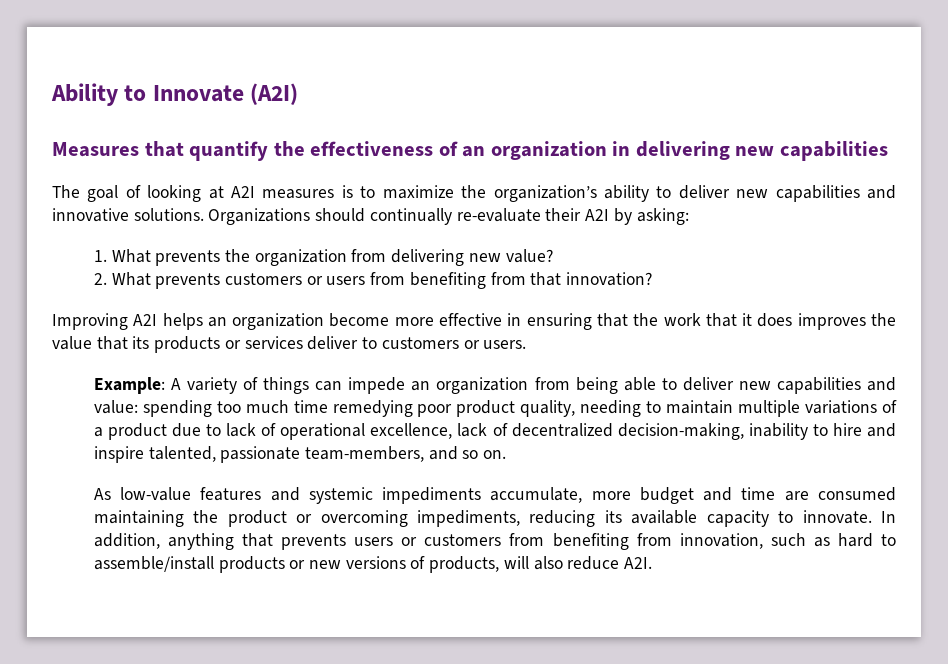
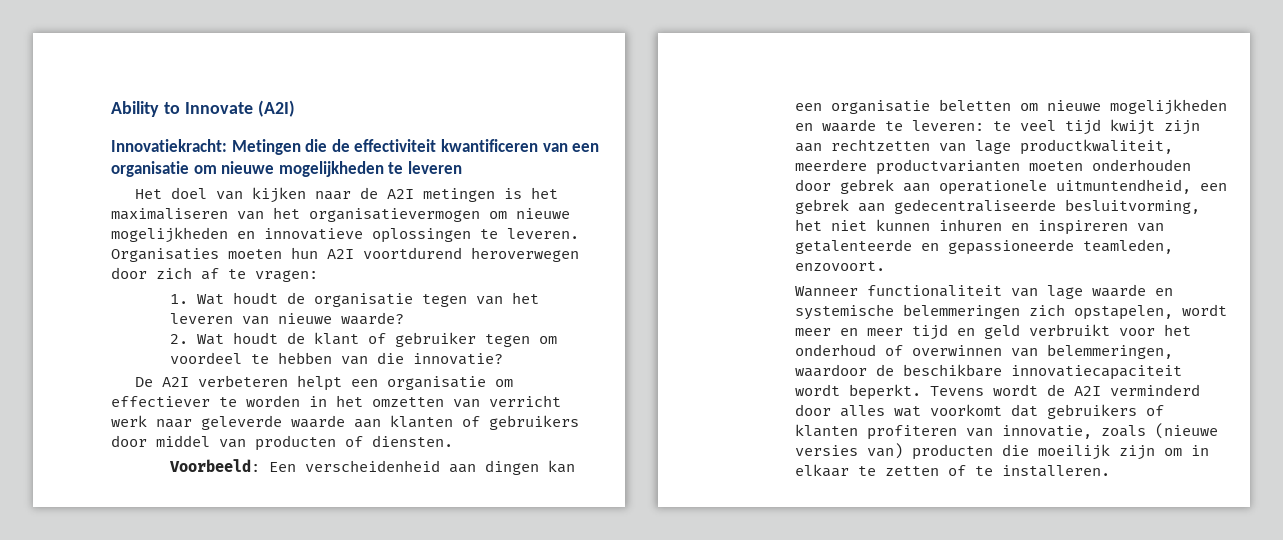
[52,141,888,161] [52,185,896,202] [52,208,689,225] [93,249,553,266] [93,272,653,289] [52,313,896,330] [52,336,527,353] [93,377,896,394] [93,400,898,417] [93,423,897,440] [93,446,507,463] [93,487,897,504] [93,510,896,527] [93,533,897,550] [93,556,653,573] Measures that quantify the effectiveness of an organization in delivering new capabilities // The goal of looking at A2I measures is to maximize the organization’s ability to deliver new capabilities and innovative solutions. Organizations should continually re-evaluate their A2I by asking: // 1. What prevents the organization from delivering new value? // 2. What prevents customers or users from benefiting from that innovation? // Improving A2I helps an organization become more effective in ensuring that the work that it does improves the value that its products or services deliver to customers or users. // Example: A variety of things can impede an organization from being able to deliver new capabilities and value: spending too much time remedying poor product quality, needing to maintain multiple variations of a product due to lack of operational excellence, lack of decentralized decision-making, inability to hire and inspire talented, passionate team-members, and so on. // As low-value features and systemic impediments accumulate, more budget and time are consumed maintaining the product or overcoming impediments, reducing its available capacity to innovate. In addition, anything that prevents users or customers from benefiting from innovation, such as hard to assemble/install products or new versions of products, will also reduce A2I. -> [111,139,600,155] [111,161,462,177] [134,187,558,203] [111,207,570,222] [111,227,579,243] [111,247,579,262] [111,267,318,282] [170,292,540,307] [170,312,405,325] [170,332,558,347] [170,352,504,365] [134,375,513,391] [111,395,561,408] [111,415,579,430] [111,435,453,451] [170,459,576,475] [795,99,1228,115] [795,119,1201,135] [795,139,1174,155] [795,159,1192,175] [795,179,1228,195] [795,199,1201,214] [795,219,1165,235] [795,239,1174,255] [795,261,886,271] [795,284,1174,299] [795,304,1228,320] [795,324,1192,340] [795,344,1174,359] [795,364,1183,380] [795,384,1201,400] [795,404,1165,419] [795,423,1219,440] [795,443,1210,460] [795,464,1111,477] Innovatiekracht: Metingen die de effectiviteit kwantificeren van een organisatie om nieuwe mogelijkheden te leveren // Het doel van kijken naar de A2I metingen is het maximaliseren van het organisatievermogen om nieuwe mogelijkheden en innovatieve oplossingen te leveren. Organisaties moeten hun A2I voortdurend heroverwegen door zich af te vragen: // 1. Wat houdt de organisatie tegen van het leveren van nieuwe waarde? // 2. Wat houdt de klant of gebruiker tegen om voordeel te hebben van die innovatie? // De A2I verbeteren helpt een organisatie om effectiever te worden in het omzetten van verricht werk naar geleverde waarde aan klanten of gebruikers door middel van producten of diensten. // Voorbeeld: Een verscheidenheid aan dingen kan een organisatie beletten om nieuwe mogelijkheden en waarde te leveren: te veel tijd kwijt zijn aan rechtzetten van lage productkwaliteit, meerdere productvarianten moeten onderhouden door gebrek aan operationele uitmuntendheid, een gebrek aan gedecentraliseerde besluitvorming, het niet kunnen inhuren en inspireren van getalenteerde en gepassioneerde teamleden, enzovoort. // Wanneer functionaliteit van lage waarde en systemische belemmeringen zich opstapelen, wordt meer en meer tijd en geld verbruikt voor het onderhoud of overwinnen van belemmeringen, waardoor de beschikbare innovatiecapaciteit wordt beperkt. Tevens wordt de A2I verminderd door alles wat voorkomt dat gebruikers of klanten profiteren van innovatie, zoals (nieuwe versies van) producten die moeilijk zijn om in elkaar te zetten of te installeren.

